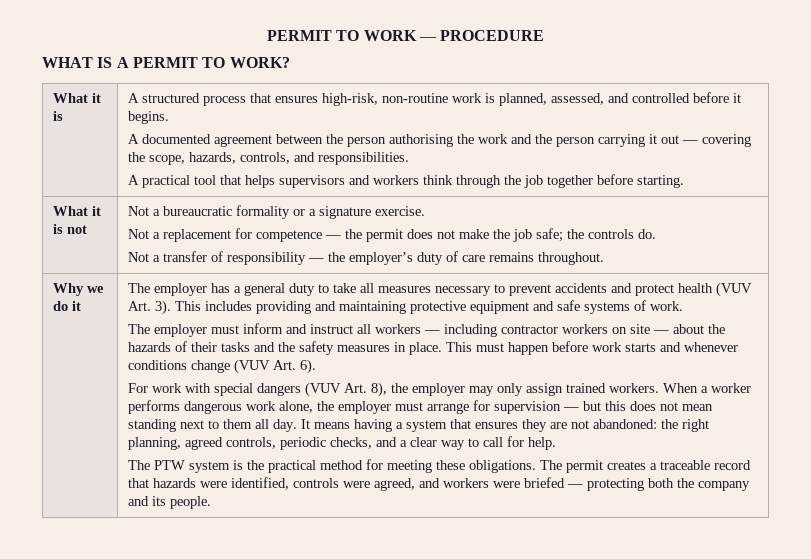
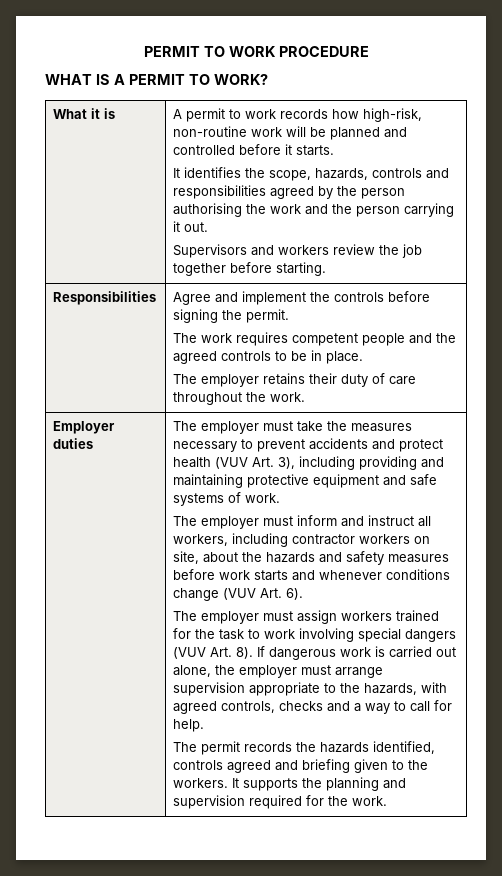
[418,37,437,41] — -> (276, 51) none
[141,92,741,106] [127,111,169,124] [127,134,323,147] structured process that ensures high-risk, non-routine work is planned, assessed, and controlled before it begins. // A documented agreement between -> [186,108,423,122] [173,126,408,140] [173,144,335,156] [173,167,450,181] [173,185,334,199] permit to work records how high-risk, non-routine work will be planned and controlled before it starts. // It identifies the scope, hazards, controls and responsibilities agreed by
[660,134,751,147] [127,152,409,165] [127,175,501,188] out — covering the scope, hazards, controls, and responsibilities. // A practical tool that helps supervisors and workers think through -> [184,222,209,232] [173,244,376,258] out. // Supervisors and workers review
[52,206,101,216] [52,224,87,234] [127,205,425,219] [127,228,656,242] [127,251,604,265] [52,283,104,296] [52,301,81,311] [127,283,374,296] What it is not | Not a bureaucratic formality or a signature exercise. // Not a replacement for competence — the permit does not make the job safe; the controls do. // Not a transfer of responsibility — the employer’s duty of care remains throughout. // Why we do it | The employer has a general duty to take all -> [53,291,157,305] [173,291,431,305] [173,309,290,323] [173,332,457,346] [173,350,364,364] [173,373,417,387] [173,392,306,405] [53,421,116,434] [53,438,94,449] [173,421,348,434] Responsibilities | Agree and implement the controls before signing the permit. // The work requires competent people and the agreed controls to be in place. // The employer retains their duty of care throughout the work. // Employer duties | The employer must take the
[154,300,252,315] 3). This includes -> [278,456,356,470] 3), including
[374,324,440,334] workers — -> [173,534,229,546] workers,
[629,324,669,334] site — -> [173,551,200,564] site,
[174,341,549,355] of their tasks and the safety measures in place. This must happen -> [319,551,450,565] and safety measures
[127,382,751,397] [127,400,276,414] For work with special dangers (VUV Art. 8), the employer may only assign trained workers. When a worker performs dangerous work -> [173,610,440,624] [173,628,457,642] [173,646,457,660] The employer must assign workers trained for the task to work involving special dangers (VUV Art. 8). If dangerous work is carried out
[472,400,713,414] [127,419,709,432] [127,437,372,450] for supervision — but this does not mean standing next to them all day. It means having a system that ensures they are not abandoned: the right planning, agreed controls, periodic checks, -> [173,682,448,696] [173,701,324,714] supervision appropriate to the hazards, with agreed controls, checks
[409,437,437,447] clear -> (362, 707) none
[153,459,751,473] [127,477,750,491] [127,496,211,509] PTW system is the practical method for meeting these obligations. The permit creates a traceable record that hazards were identified, controls were agreed, and workers were briefed — protecting both the company and its people. -> [201,741,436,755] [173,759,429,773] [173,777,407,791] [173,795,388,809] permit records the hazards identified, controls agreed and briefing given to the workers. It supports the planning and supervision required for the work.

